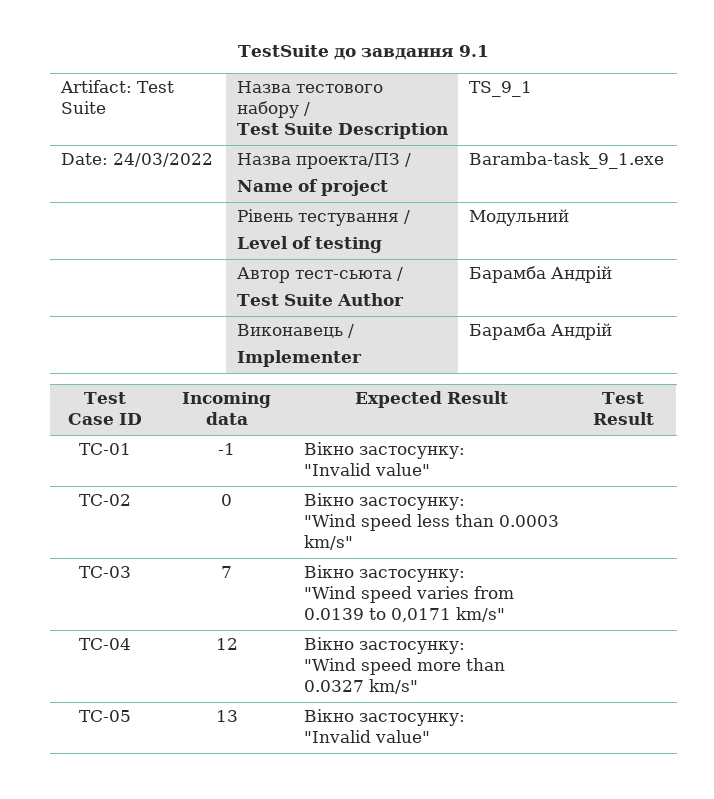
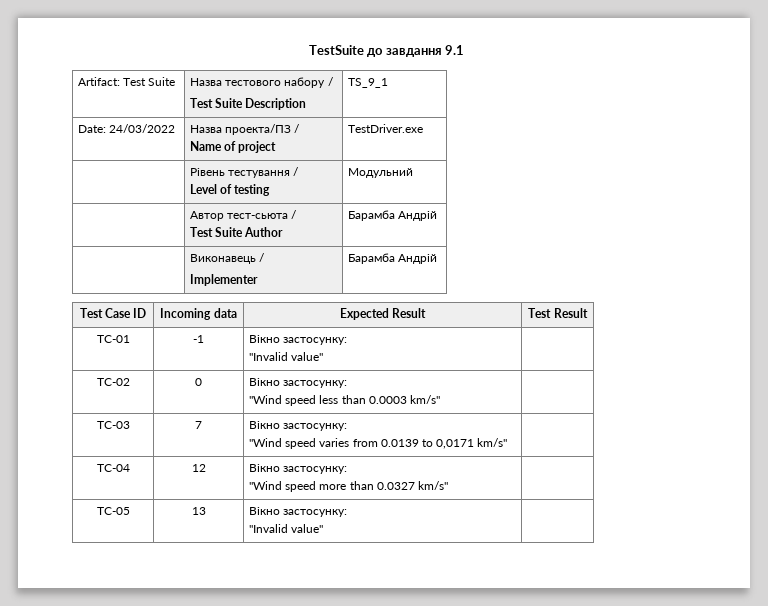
[468,152,664,169] Baramba-task_9_1.ехе -> [348,124,424,133] TestDriver.exe

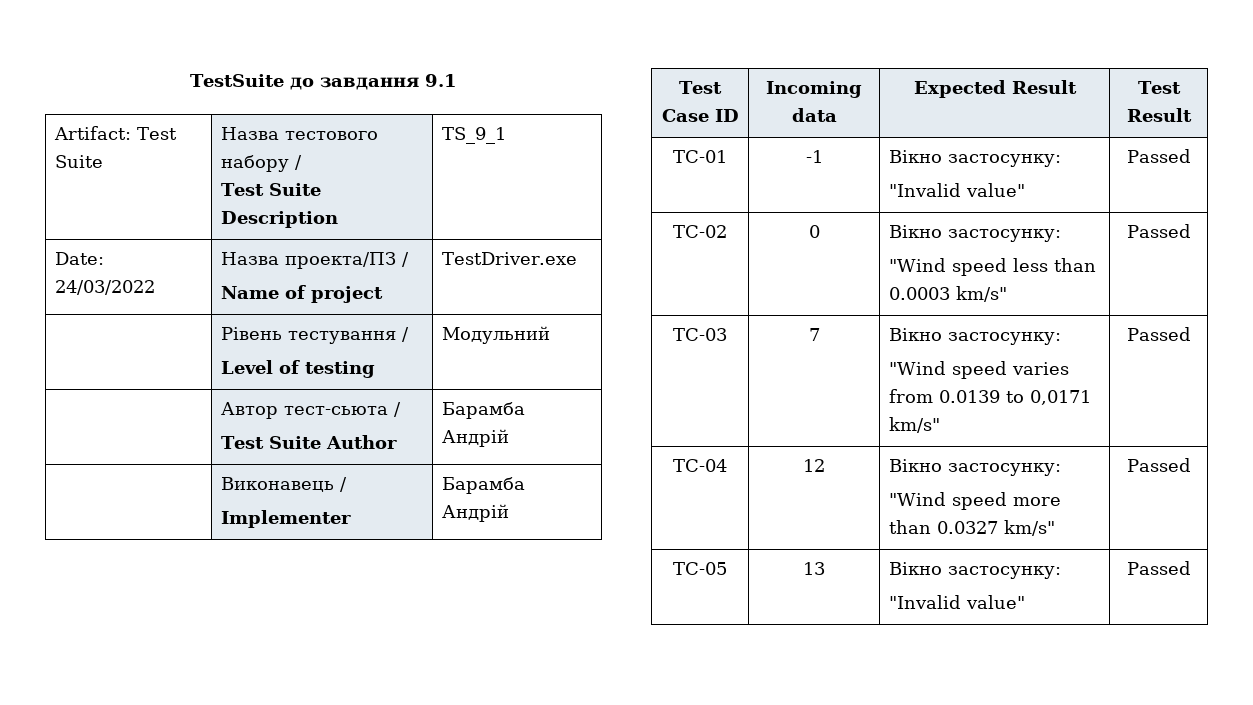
(324, 356) none -> [1126,149,1191,163] Passed
(440, 399) none -> [1126,224,1191,238] Passed
(507, 442) none -> [1126,327,1191,341] Passed
(448, 485) none -> [1126,458,1191,472] Passed
(324, 528) none -> [1126,561,1191,575] Passed

